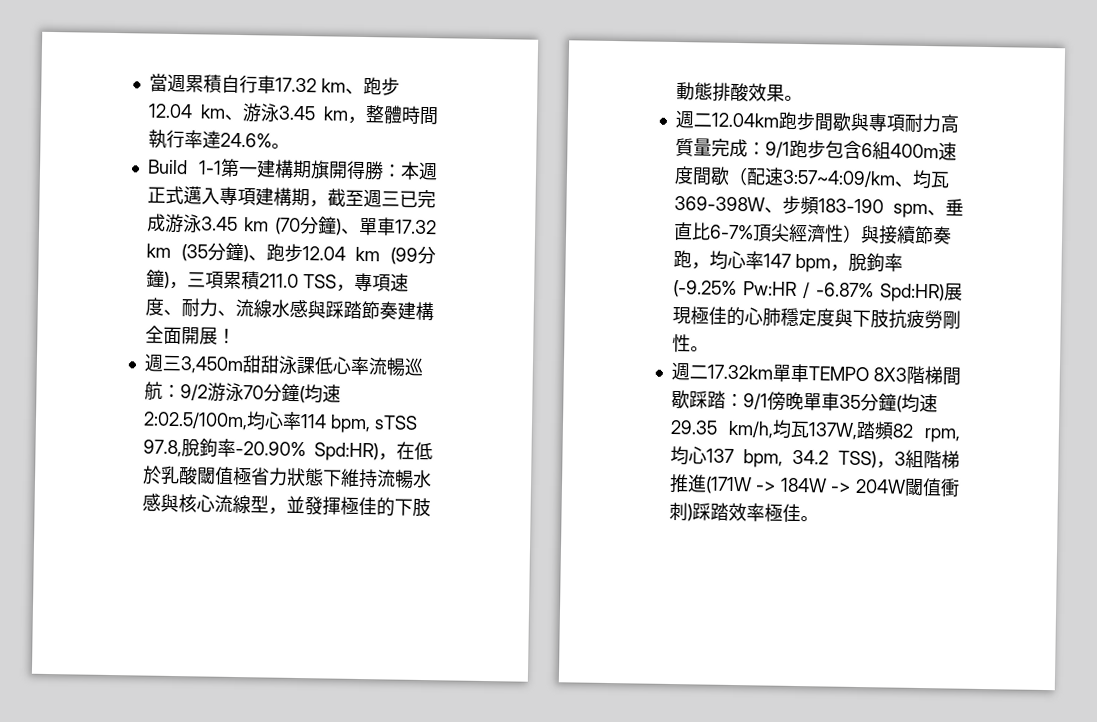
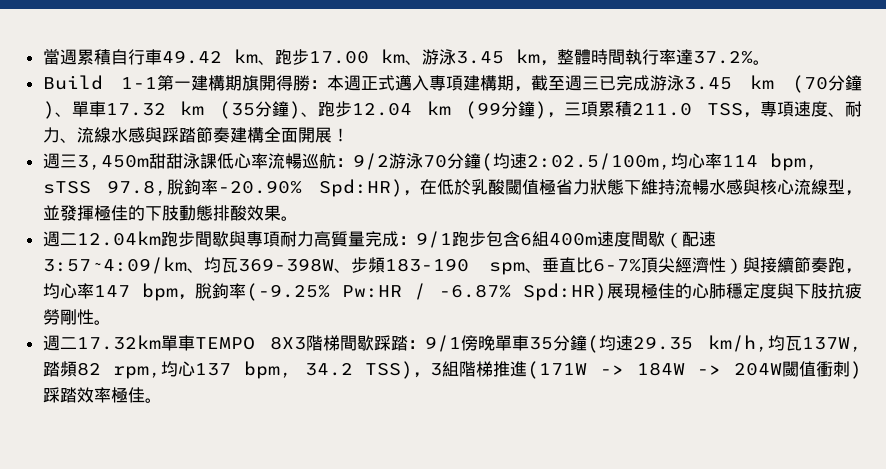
[274,77,317,93] 17.32 -> [161,50,222,64] 49.42
[147,103,193,119] 12.04 -> [308,51,369,64] 17.00
[219,132,272,148] 24.6% -> [692,51,753,64] 37.2%

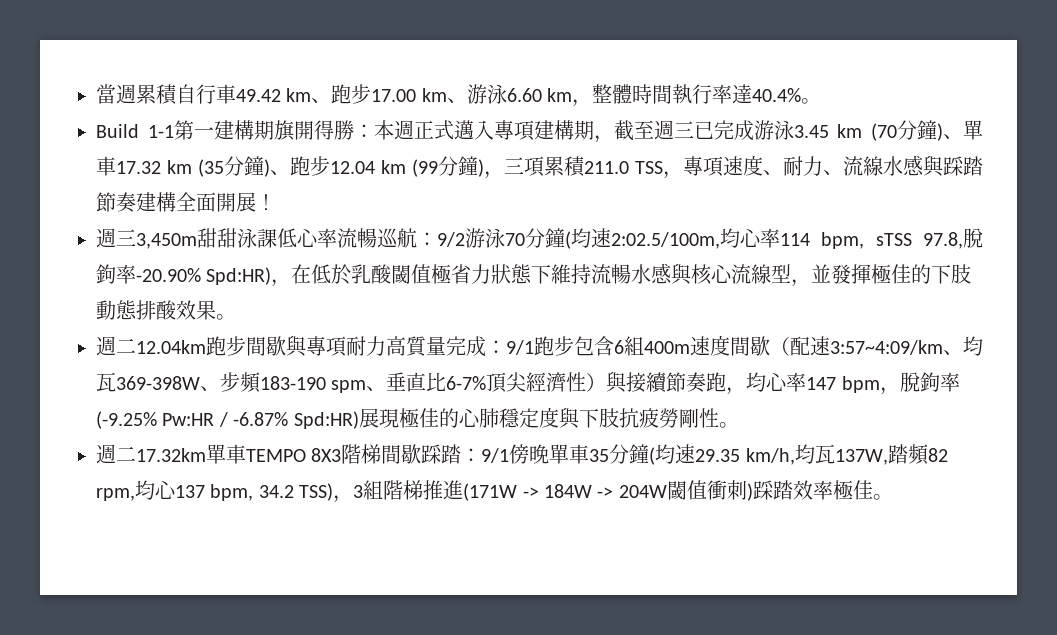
[455,51,504,64] 3.45 -> [506,88,542,102] 6.60
[692,51,753,64] 37.2% -> [752,88,802,102] 40.4%

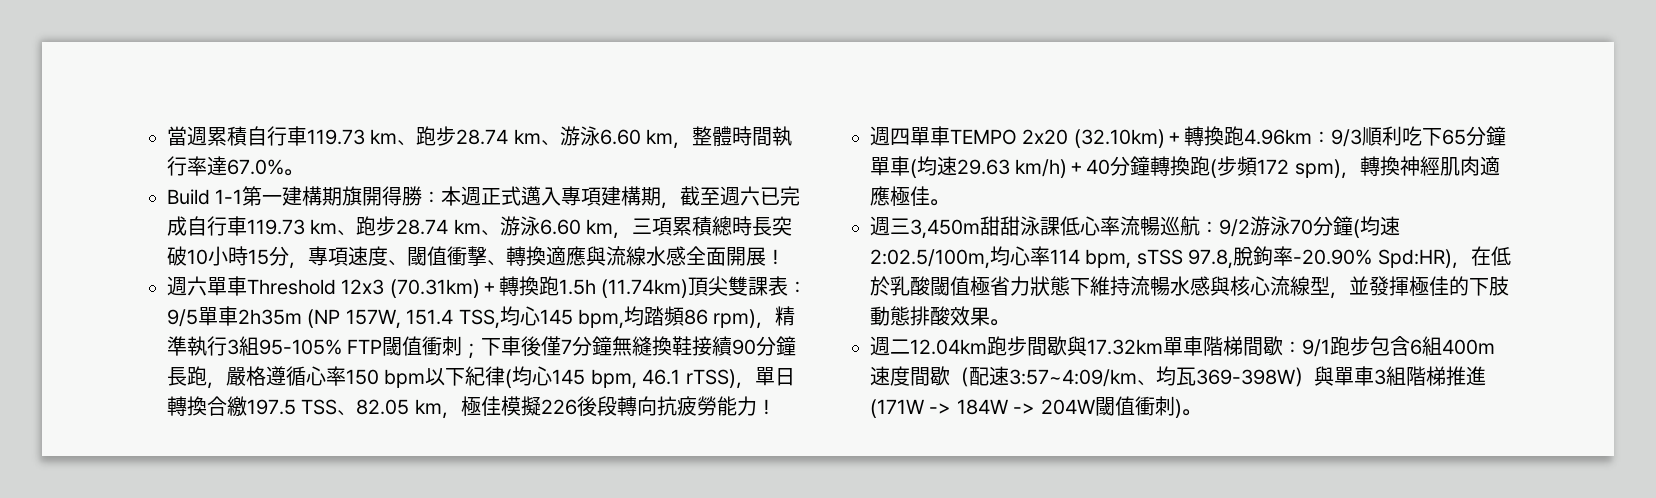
[236,84,417,104] 49.42 km、跑步17.00 -> [307,126,509,146] 119.73 km、跑步28.74
[752,88,802,102] 40.4% -> [227,159,284,175] 67.0%
[673,120,983,141] [96,155,983,179] [96,192,276,213] 三已完成游泳3.45 km (70分鐘)、單車17.32 km (35分鐘)、跑步12.04 km (99分鐘)，三項累積211.0 TSS，專項速度、耐力、流線水感與踩踏節奏建構全面開展！ -> [740,186,801,206] [167,216,793,239] [167,246,785,269] [167,276,808,298] [167,306,796,329] [167,336,797,359] [167,366,795,389] [167,396,776,419] [870,126,1506,148] [870,156,1500,179] [870,186,949,206] 六已完成自行車119.73 km、跑步28.74 km、游泳6.60 km，三項累積總時長突破10小時15分，專項速度、閾值衝擊、轉換適應與流線水感全面開展！ // 週六單車Threshold 12x3 (70.31km)＋轉換跑1.5h (11.74km)頂尖雙課表：9/5單車2h35m (NP 157W, 151.4 TSS,均心145 bpm,均踏頻86 rpm)，精準執行3組95-105% FTP閾值衝刺；下車後僅7分鐘無縫換鞋接續90分鐘長跑，嚴格遵循心率150 bpm以下紀律(均心145 bpm, 46.1 rTSS)，單日轉換合繳197.5 TSS、82.05 km，極佳模擬226後段轉向抗疲勞能力！ // 週四單車TEMPO 2x20 (32.10km)＋轉換跑4.96km：9/3順利吃下65分鐘單車(均速29.63 km/h)＋40分鐘轉換跑(步頻172 spm)，轉換神經肌肉適應極佳。
[306,336,486,357] 專項耐力高質量完成 -> [1087,336,1283,356] 17.32km單車階梯間歇
[200,371,960,395] [96,407,739,429] [96,444,948,465] [96,480,354,503] 、步頻183-190 spm、垂直比6-7%頂尖經濟性）與接續節奏跑，均心率147 bpm，脫鉤率(-9.25% Pw:HR / -6.87% Spd:HR)展現極佳的心肺穩定度與下肢抗疲勞剛性。 // 週二17.32km單車TEMPO 8X3階梯間歇踩踏：9/1傍晚單車35分鐘(均速29.35 km/h,均瓦137W,踏頻82 rpm,均心137 bpm, 34.2 TSS)， -> [1295,366,1374,387] ）與單車
[752,480,873,500] 踩踏效率極佳 -> (1182, 408) none

